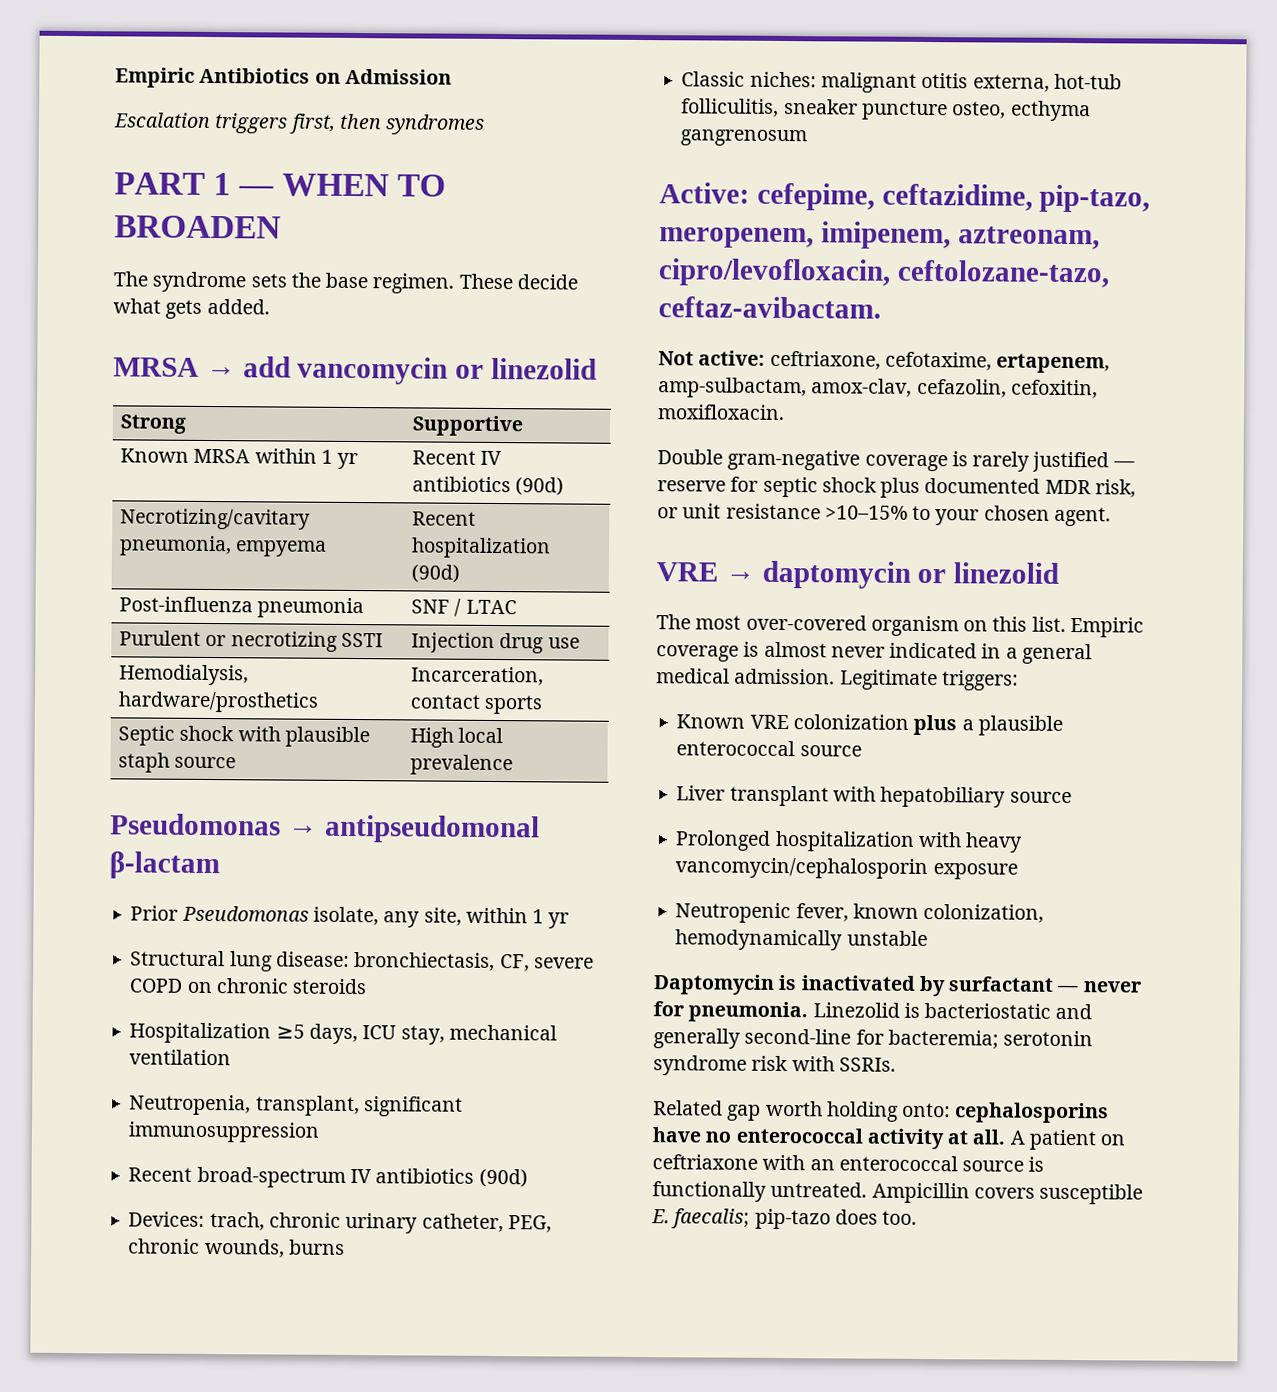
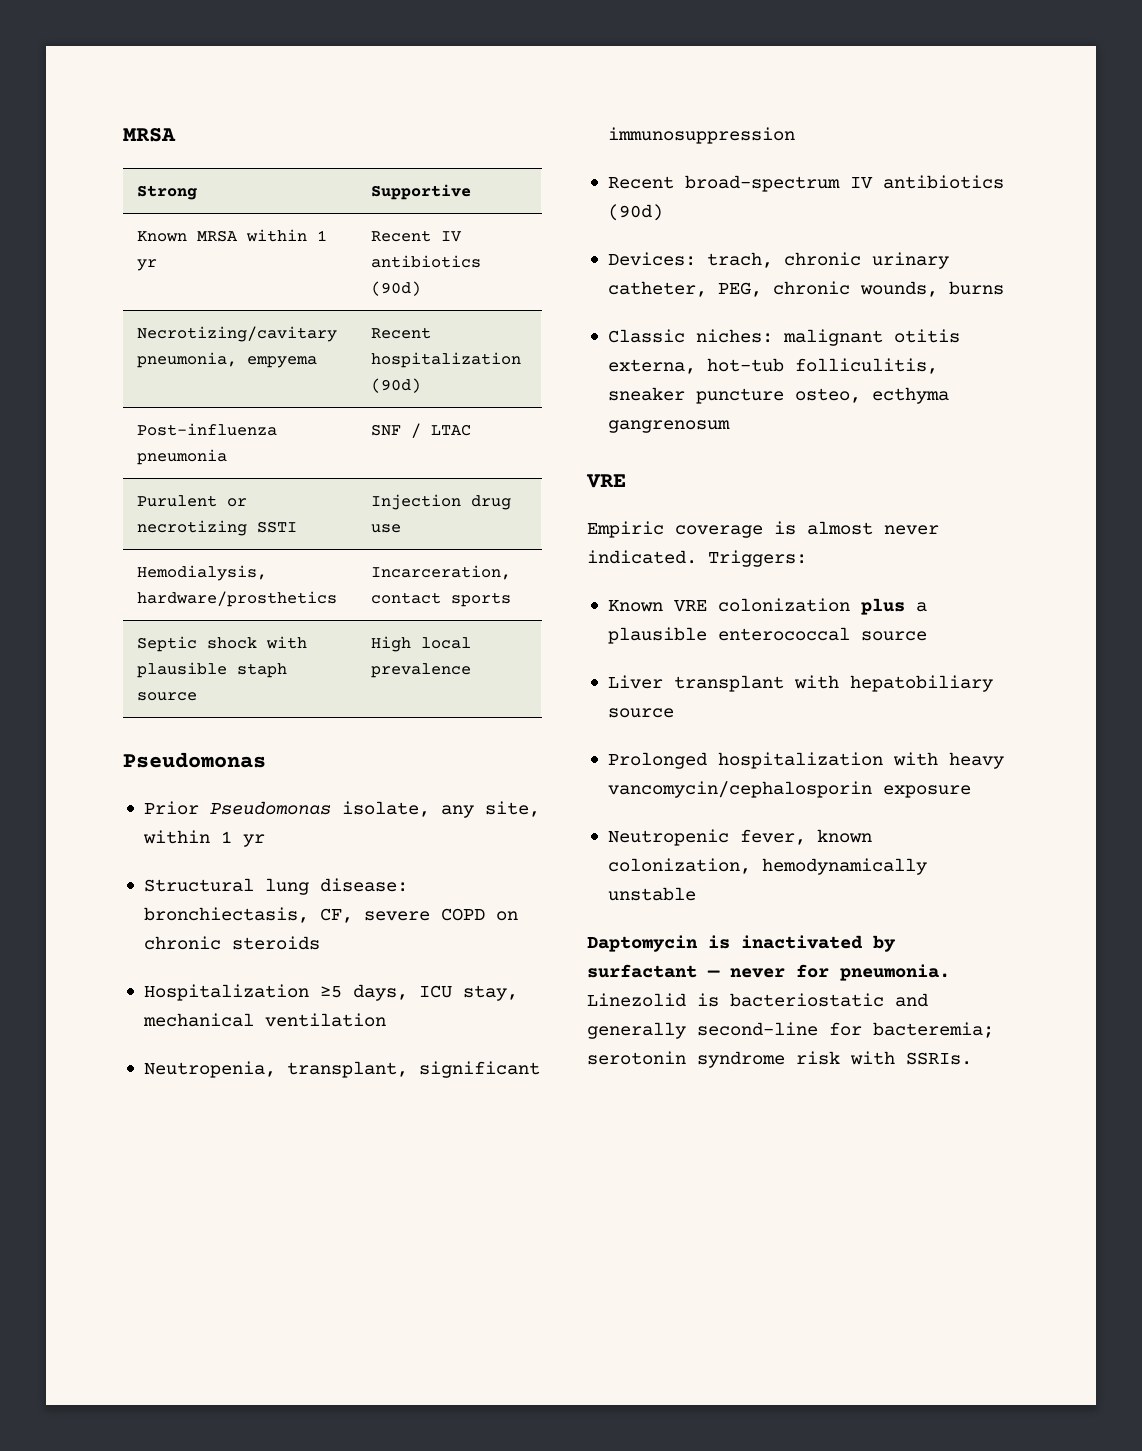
[115,67,452,88] [113,112,486,135] [114,172,447,198] [114,215,281,239] [113,271,578,294] [113,298,270,319] [113,356,598,385] Empiric Antibiotics on Admission // Escalation triggers first, then syndromes // PART 1 — WHEN TO BROADEN // The syndrome sets the base regimen. These decide what gets added. // MRSA → add vancomycin or linezolid -> [123,128,176,142] MRSA
[287,814,540,844] [109,851,220,880] → antipseudomonal β-lactam -> (266, 760) none
[659,182,1151,213] [659,221,1100,250] [658,258,1110,288] [658,296,881,319] [658,350,1111,374] [658,377,1098,399] [657,404,785,421] [657,449,1135,473] [657,476,1136,498] [657,503,1111,527] [656,560,1060,589] [656,614,1066,637] Active: cefepime, ceftazidime, pip-tazo, meropenem, imipenem, aztreonam, cipro/levofloxacin, ceftolozane-tazo, ceftaz-avibactam. // Not active: ceftriaxone, cefotaxime, ertapenem, amp-sulbactam, amox-clav, cefazolin, cefoxitin, moxifloxacin. // Double gram-negative coverage is rarely justified — reserve for septic shock plus documented MDR risk, or unit resistance >10–15% to your chosen agent. // VRE → daptomycin or linezolid // The most over-covered organism on this list. -> [586,474,626,488] VRE //
[889,642,1092,665] [656,668,1019,691] indicated in a general medical admission. Legitimate triggers: -> [587,550,807,567] indicated. Triggers:
[653,1100,1110,1124] [652,1127,1126,1151] [652,1154,1045,1172] [652,1181,1144,1205] [651,1208,918,1230] // Related gap worth holding onto: cephalosporins have no enterococcal activity at all. A patient on ceftriaxone with an enterococcal source is functionally untreated. Ampicillin covers susceptible E. faecalis; pip-tazo does too. -> (972, 1058) none

